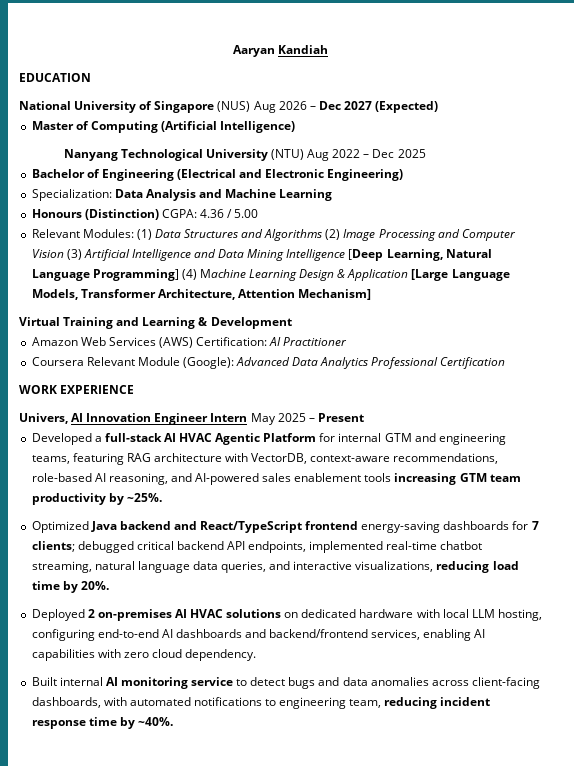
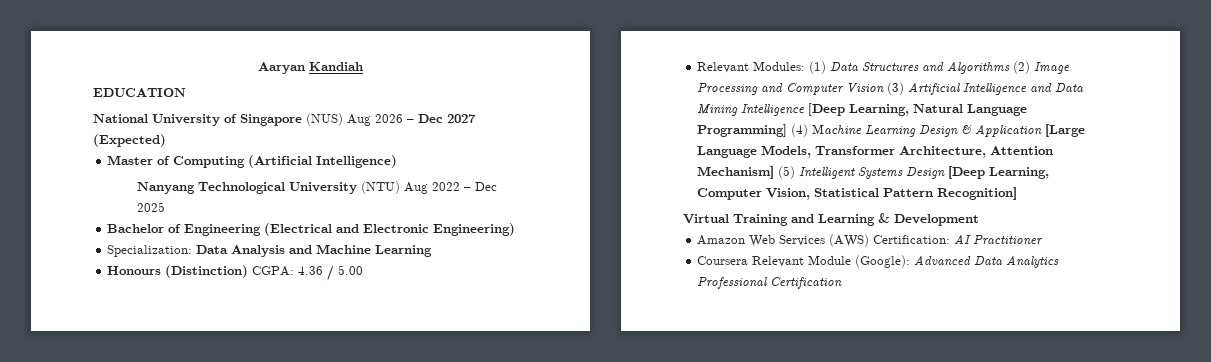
(372, 294) none -> [778,166,1050,179] [697,187,1018,200] (5) Intelligent Systems Design [Deep Learning, Computer Vision, Statistical Pattern Recognition]
[19,385,135,394] [19,413,364,425] [31,433,506,445] [31,453,499,465] [31,473,521,485] [31,493,162,505] [31,521,539,533] [31,541,483,553] [31,561,519,573] [31,581,109,593] [31,609,542,621] [31,629,486,641] [31,649,257,661] [31,677,540,689] [31,697,491,709] [31,717,173,729] // WORK EXPERIENCE // Univers, AI Innovation Engineer Intern May 2025 – Present // Developed a full-stack AI HVAC Agentic Platform for internal GTM and engineering teams, featuring RAG architecture with VectorDB, context-aware recommendations, role-based AI reasoning, and AI-powered sales enablement tools increasing GTM team productivity by ~25%. // Optimized Java backend and React/TypeScript frontend energy-saving dashboards for 7 clients; debugged critical backend API endpoints, implemented real-time chatbot streaming, natural language data queries, and interactive visualizations, reducing load time by 20%. // Deployed 2 on-premises AI HVAC solutions on dedicated hardware with local LLM hosting, configuring end-to-end AI dashboards and backend/frontend services, enabling AI capabilities with zero cloud dependency. // Built internal AI monitoring service to detect bugs and data anomalies across client-facing dashboards, with automated notifications to engineering team, reducing incident response time by ~40%. -> (843, 283) none

